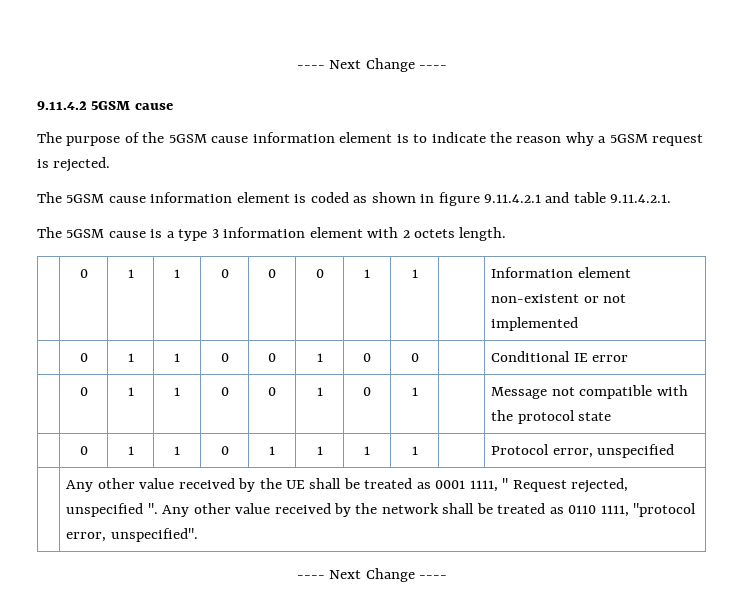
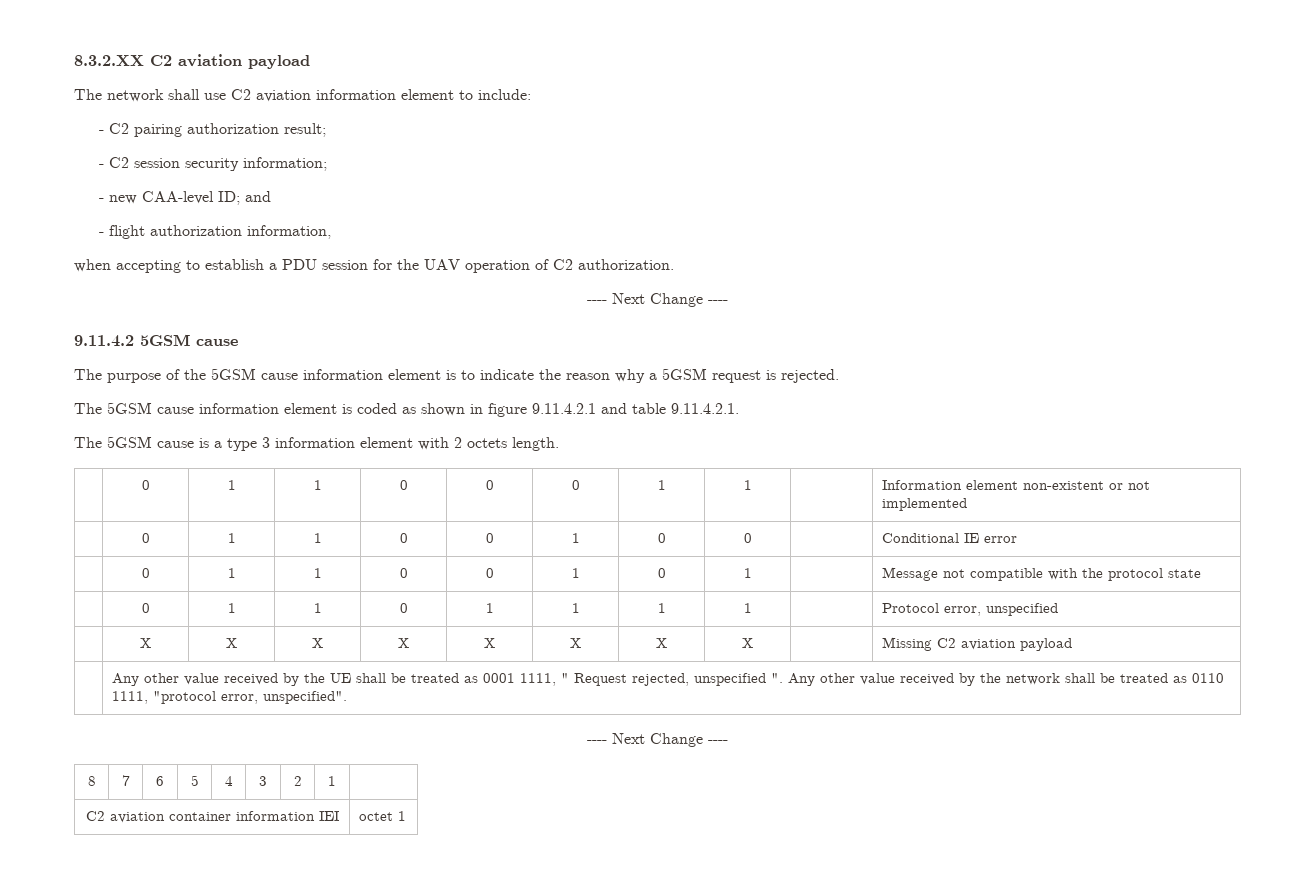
(296, 67) none -> [74,54,310,69] [74,89,531,102] [98,123,326,137] [98,157,327,171] [98,191,271,205] [98,225,331,239] [74,259,674,273] 8.3.2.XX C2 aviation payload // The network shall use C2 aviation information element to include: // - C2 pairing authorization result; // - C2 session security information; // - new CAA-level ID; and // - flight authorization information, // when accepting to establish a PDU session for the UAV operation of C2 authorization. //
(675, 451) none -> [140,638,151,648] [226,638,237,648] [312,638,323,648] [398,638,409,648] [484,638,495,648] [570,638,581,648] [656,638,667,648] [742,638,753,648] [882,637,1073,651] // | X | X | X | X | X | X | X | X | | Missing C2 aviation payload
(448, 577) none -> [87,776,96,786] [121,775,130,786] [156,776,164,786] [190,775,199,786] [224,776,233,786] [259,776,267,786] [293,776,302,786] [328,776,336,786] [85,811,339,823] [359,811,407,821] // 8 | 7 | 6 | 5 | 4 | 3 | 2 | 1 | // C2 aviation container information IEI | octet 1

